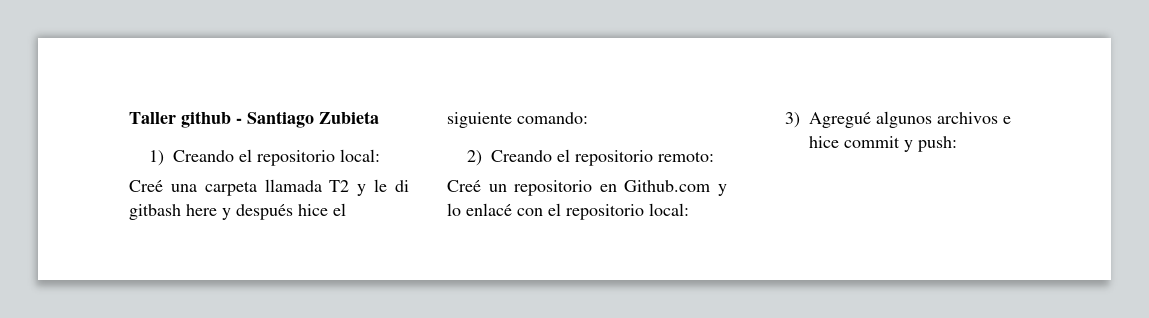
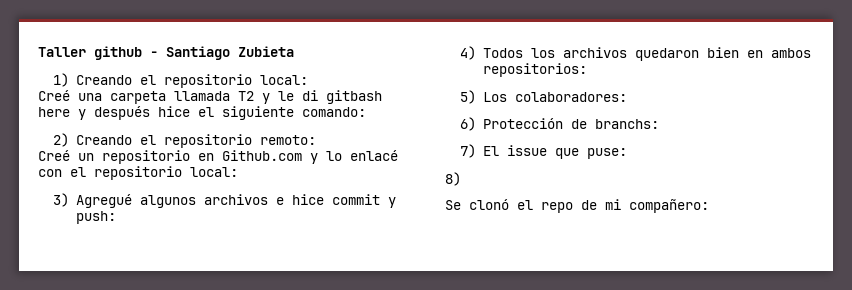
(957, 144) none -> [460,46,811,61] [482,63,587,77] [460,90,627,104] [460,117,659,131] [460,144,627,159] [445,172,461,186] [445,199,709,213] // 4) Todos los archivos quedaron bien en ambos repositorios: // 5) Los colaboradores: // 6) Protección de branchs: // 7) El issue que puse: // 8) // Se clonó el repo de mi compañero:

